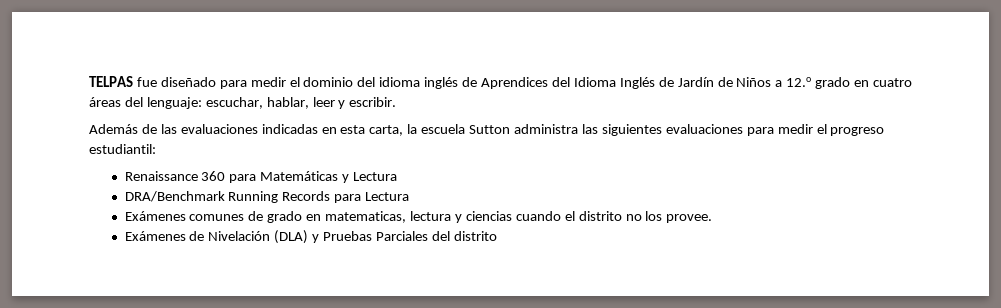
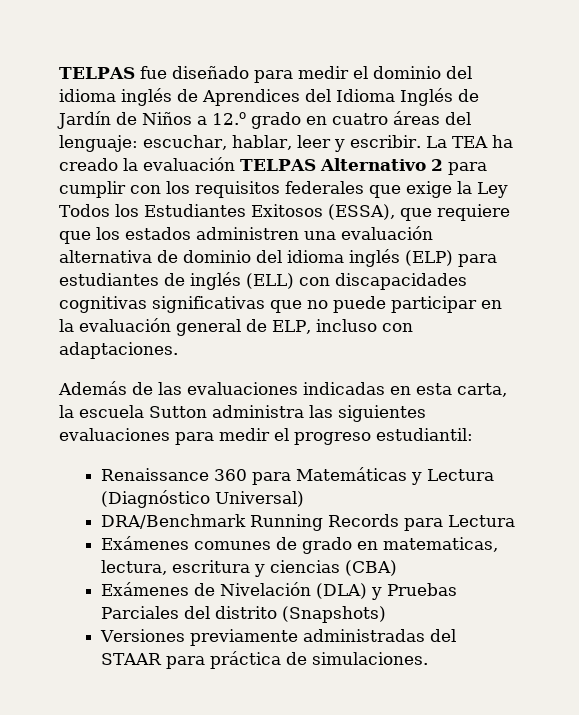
(397, 102) none -> [425,135,513,148] [59,157,487,175] [59,181,508,198] [59,204,510,221] [59,226,433,244] [59,249,497,267] [59,272,467,290] [59,296,502,313] [59,318,413,336] [59,342,178,359] La TEA ha creado la evaluación TELPAS Alternativo 2 para cumplir con los requisitos federales que exige la Ley Todos los Estudiantes Exitosos (ESSA), que requiere que los estados administren una evaluación alternativa de dominio del idioma inglés (ELP) para estudiantes de inglés (ELL) con discapacidades cognitivas significativas que no puede participar en la evaluación general de ELP, incluso con adaptaciones.
(398, 176) none -> [100,490,304,508] (Diagnóstico Universal)
[410,211,713,223] lectura y ciencias cuando el distrito no los provee. -> [100,560,397,577] lectura, escritura y ciencias (CBA)
(497, 236) none -> [281,606,386,623] [99,629,456,646] [100,651,428,669] (Snapshots) // Versiones previamente administradas del STAAR para práctica de simulaciones.

